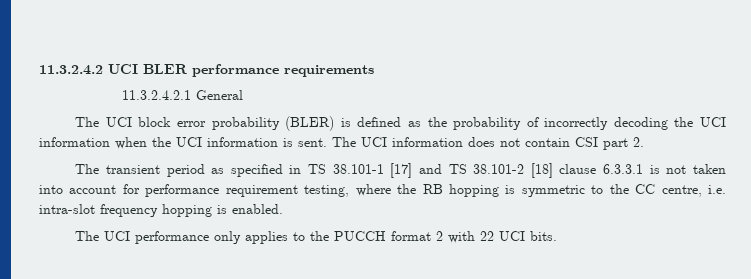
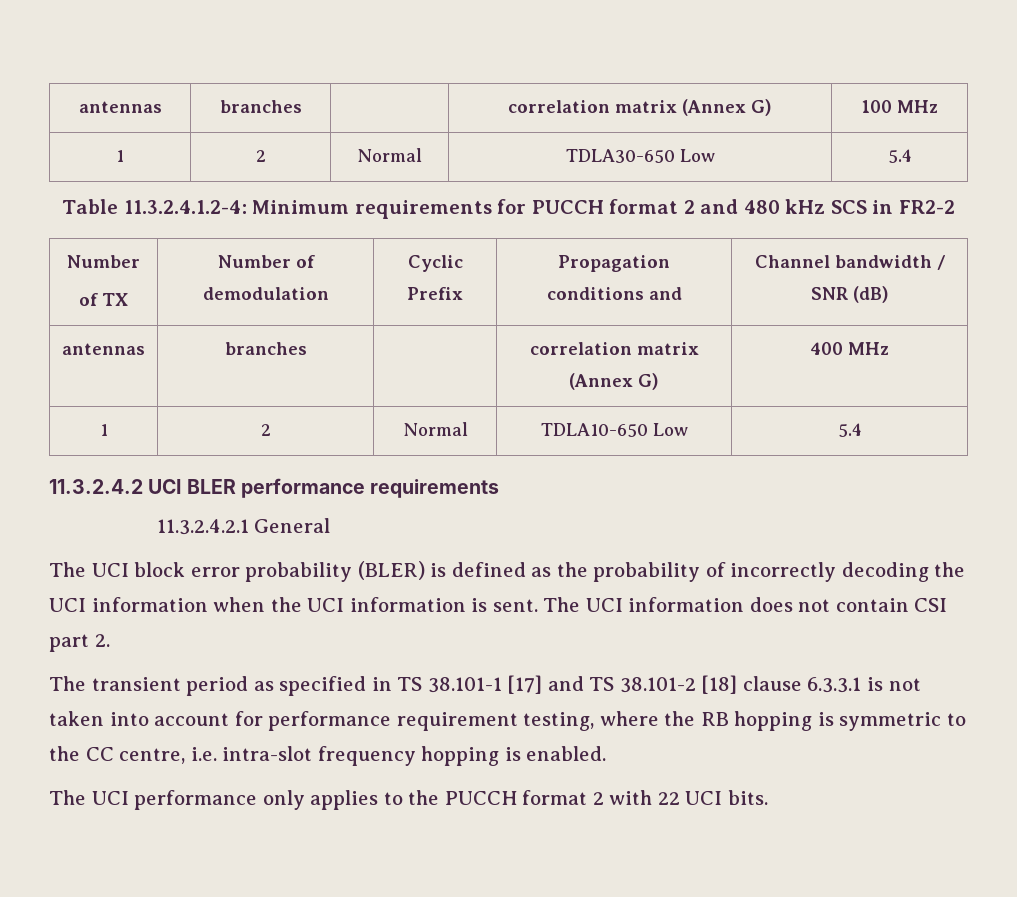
(39, 70) none -> [78,101,162,113] [219,100,302,113] [508,99,772,116] [861,100,938,113] [116,150,124,162] [255,150,266,162] [357,148,422,162] [565,149,715,163] [887,149,912,163] [62,199,955,219] [67,255,140,268] [79,293,128,306] [217,255,315,268] [202,287,329,300] [407,255,463,272] [407,287,463,300] [558,255,670,272] [546,287,682,300] [754,255,945,270] [810,286,889,303] [62,343,145,355] [224,342,307,355] [529,342,699,355] [569,373,659,390] [810,342,889,355] [99,424,108,436] [260,424,271,436] [402,422,468,436] [540,423,688,437] [837,423,862,437] antennas | branches | | correlation matrix (Annex G) | 100 MHz // 1 | 2 | Normal | TDLA30-650 Low | 5.4 // Table 11.3.2.4.1.2-4: Minimum requirements for PUCCH format 2 and 480 kHz SCS in FR2-2 // Number // of TX | Number of demodulation | Cyclic Prefix | Propagation conditions and | Channel bandwidth / SNR (dB) // antennas | branches | | correlation matrix (Annex G) | 400 MHz // 1 | 2 | Normal | TDLA10-650 Low | 5.4 //

